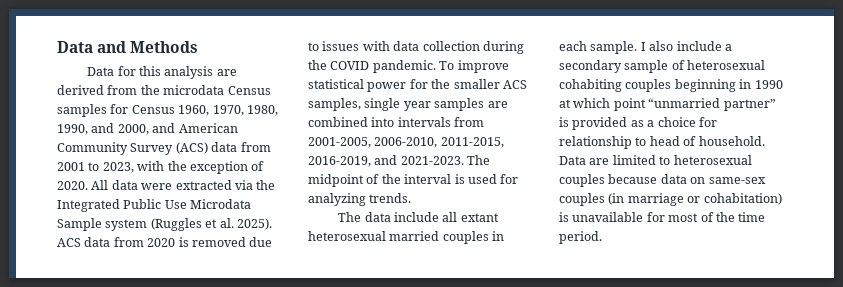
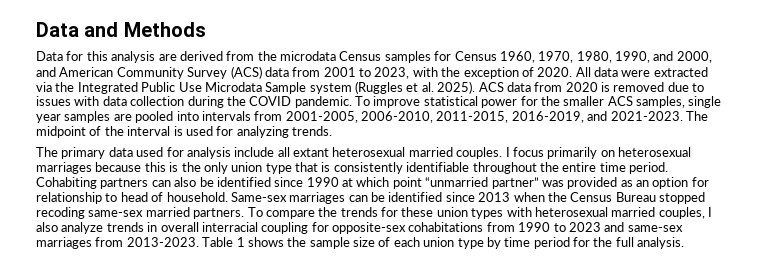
[308,117,368,127] combined -> [135,111,174,123] pooled
[364,212,391,222] data -> [61,147,231,159] primary data used for analysis
[442,231,505,244] [559,41,732,54] [559,60,766,73] [559,79,752,92] couples in each sample. I also include a secondary sample of heterosexual cohabiting couples beginning in -> [456,147,691,159] [36,162,668,174] [36,177,304,189] couples. I focus primarily on heterosexual marriages because this is the only union type that is consistently identifiable throughout the entire time period. Cohabiting partners can also be identified since
[559,117,569,127] is -> [541,180,564,187] was
[647,117,696,127] a choice -> [636,177,689,189] an option
[559,155,752,165] [559,174,766,187] [559,193,782,206] [559,212,766,222] [559,231,602,244] Data are limited to heterosexual couples because data on same-sex couples (in marriage or cohabitation) is unavailable for most of the time period. -> [230,192,705,204] [36,207,712,219] [36,222,683,234] [36,237,685,249] Same-sex marriages can be identified since 2013 when the Census Bureau stopped recoding same-sex married partners. To compare the trends for these union types with heterosexual married couples, I also analyze trends in overall interracial coupling for opposite-sex cohabitations from 1990 to 2023 and same-sex marriages from 2013-2023. Table 1 shows the sample size of each union type by time period for the full analysis.

